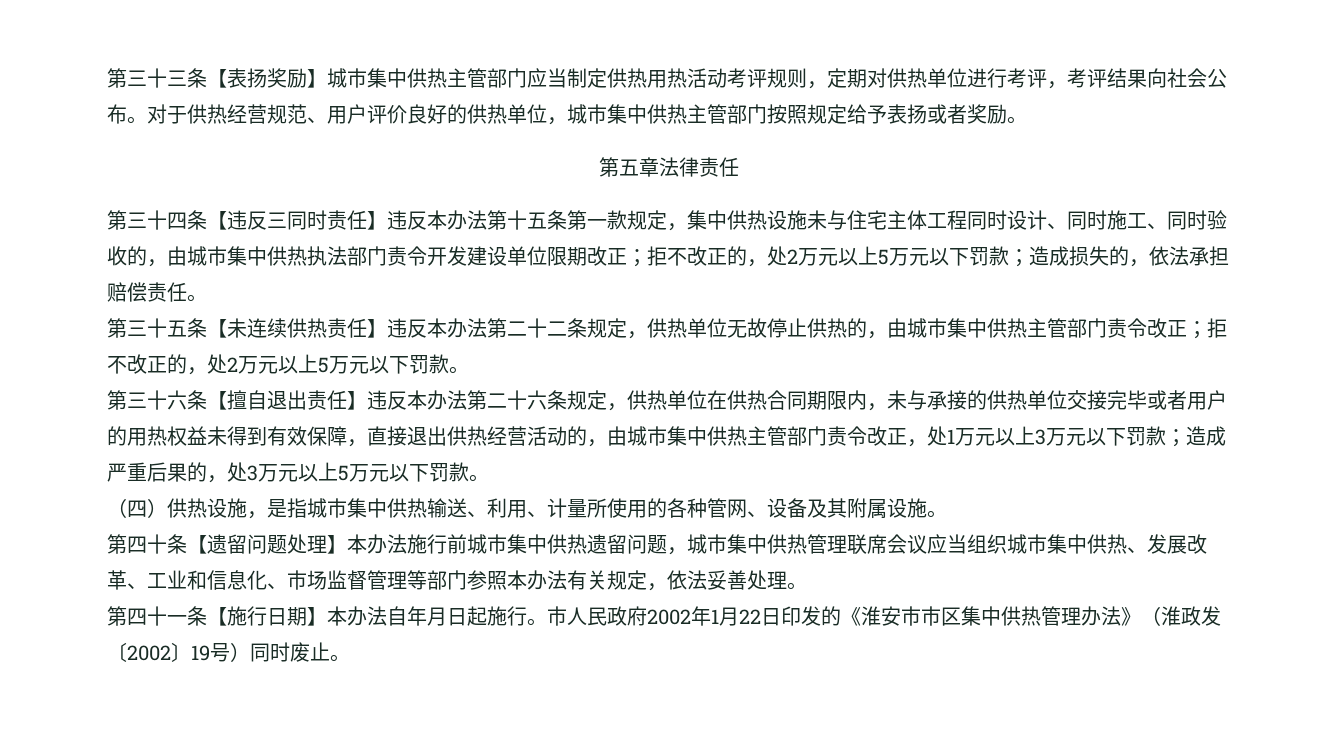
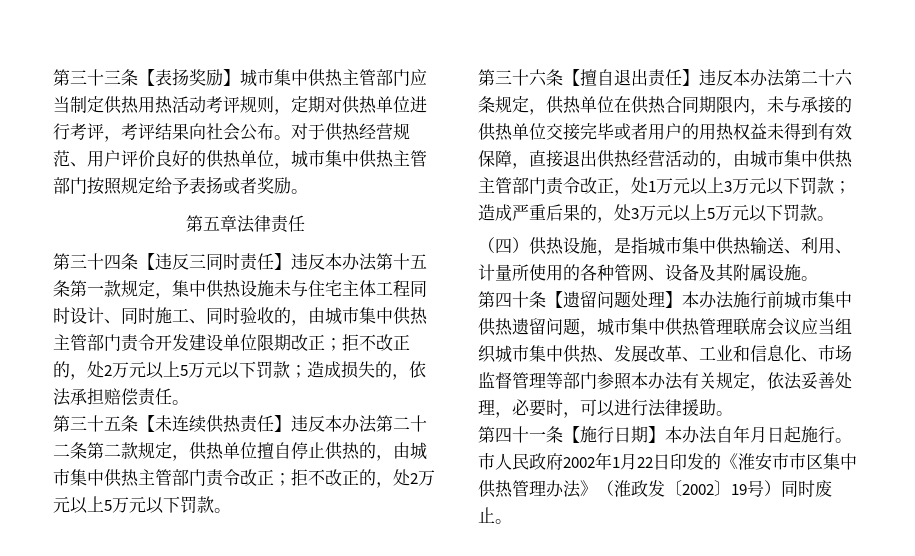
[307,246,347,266] 执法 -> [53,334,87,351] 主管
[587,318,767,339] 规定，供热单位无故 -> [87,442,291,461] 第二款规定，供热单位擅自
(787, 580) none -> [495,399,716,418] ，必要时，可以进行法律援助

